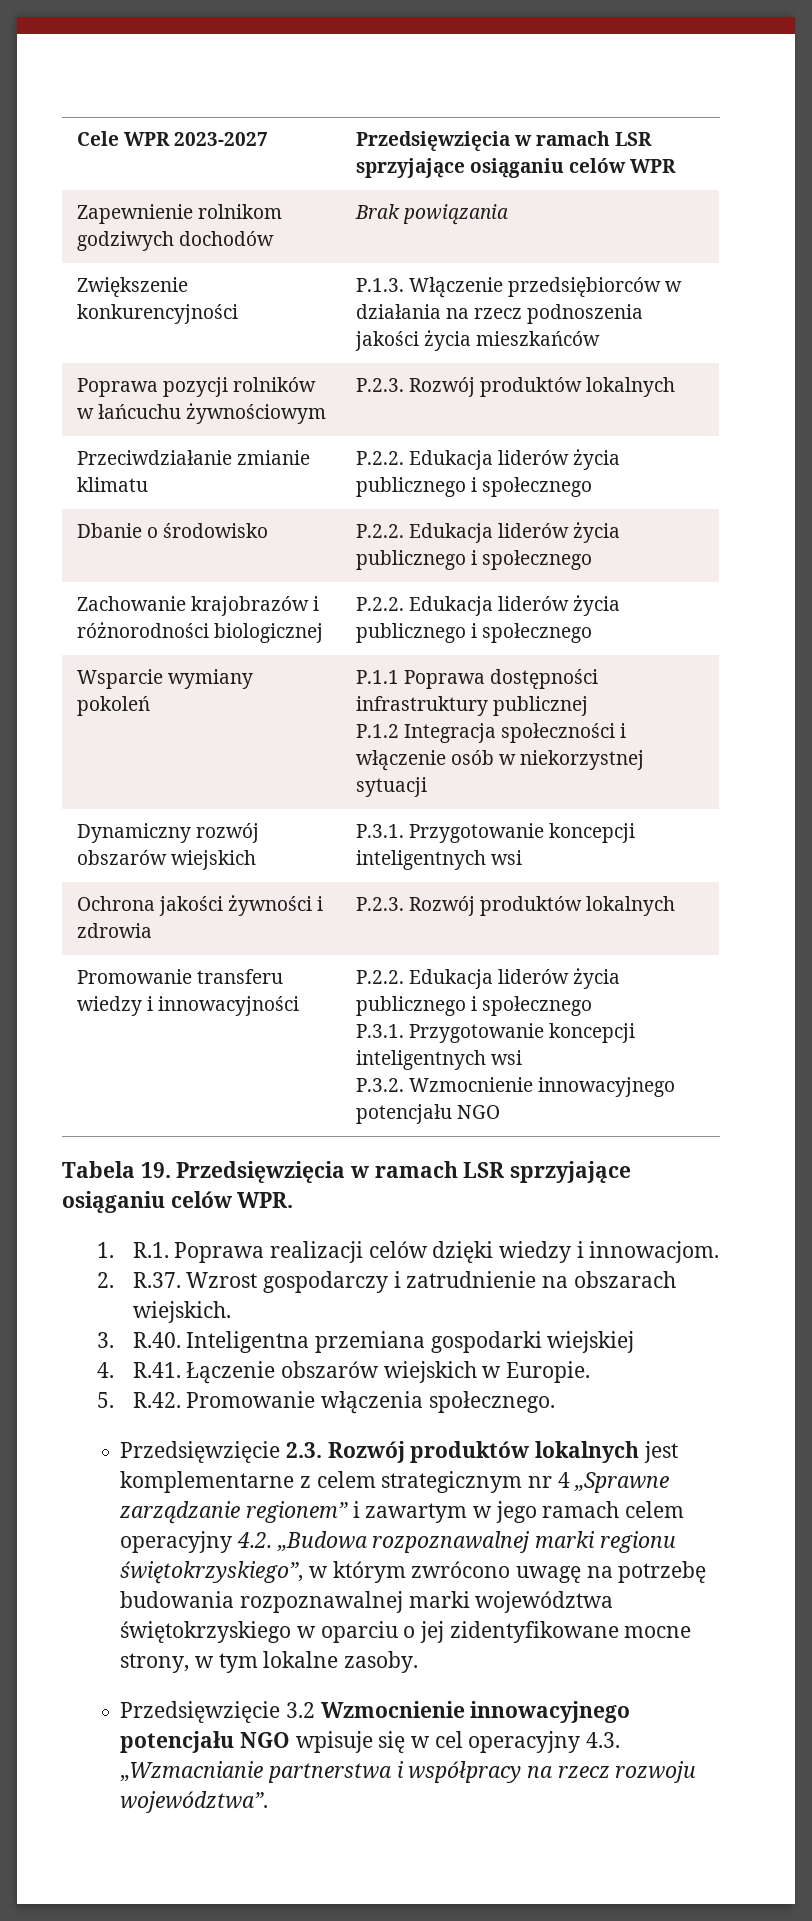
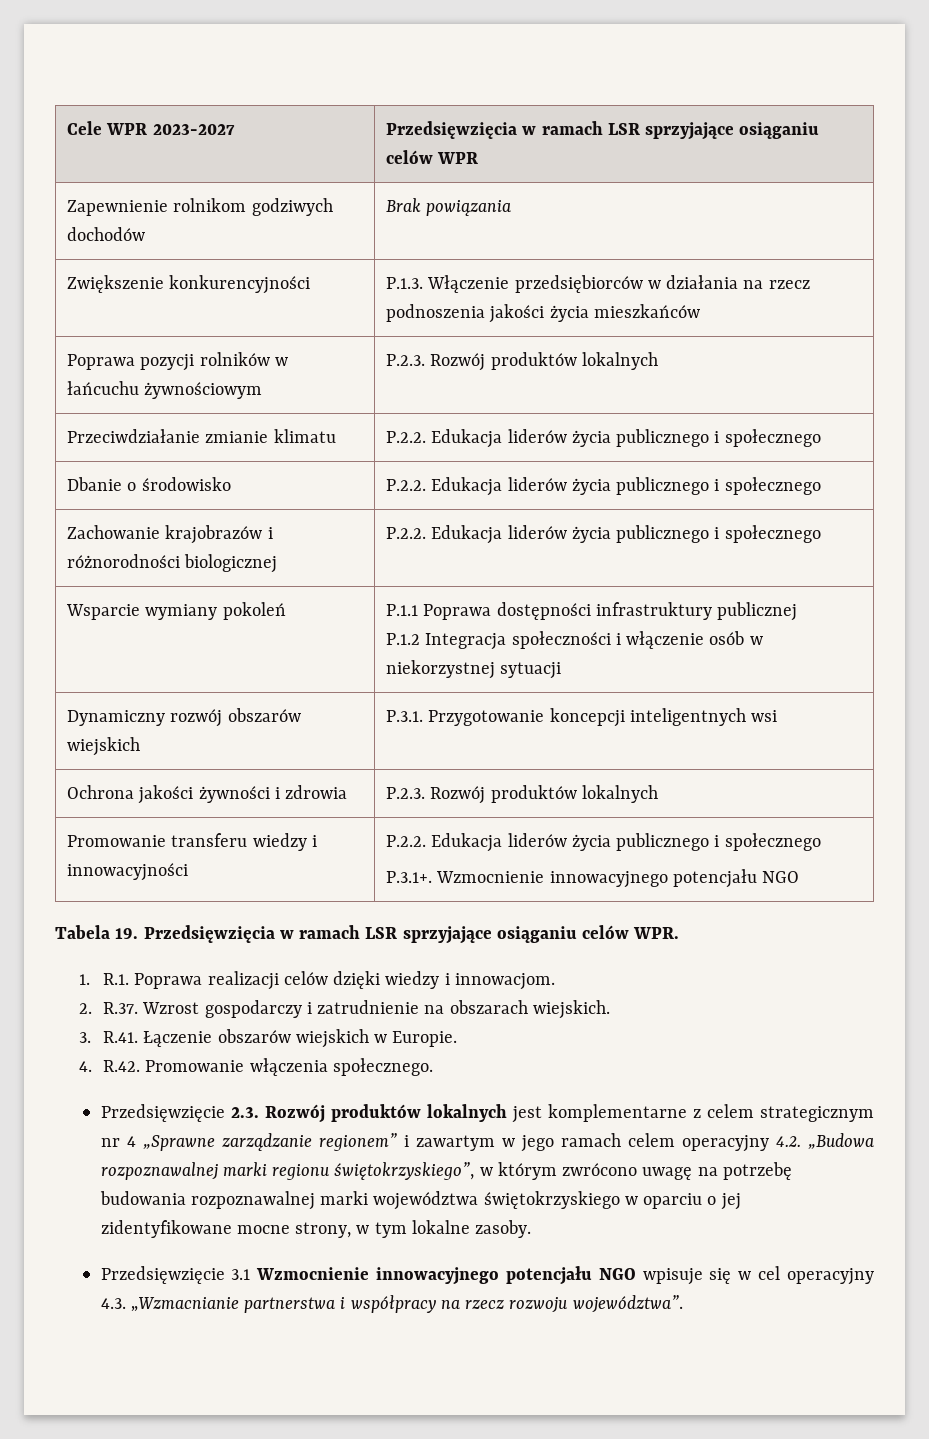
[355,1023,636,1043] [355,1050,523,1070] [355,1078,404,1092] P.3.1. Przygotowanie koncepcji inteligentnych wsi // P.3.2. -> [386,871,433,883] P.3.1+.
[132,1331,635,1353] [97,1362,115,1378] R.40. Inteligentna przemiana gospodarki wiejskiej // 4. -> (92, 1037) none
[97,1392,115,1408] 5. -> [79,1061,93,1072] 4.
[286,1702,316,1718] 3.2 -> [231,1269,251,1280] 3.1

